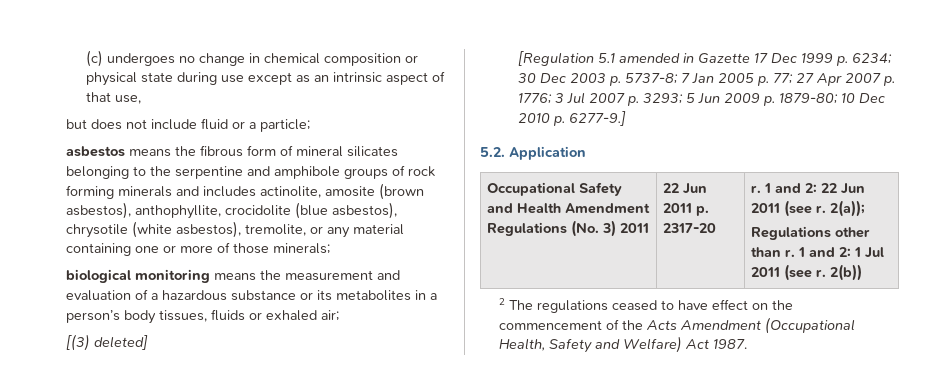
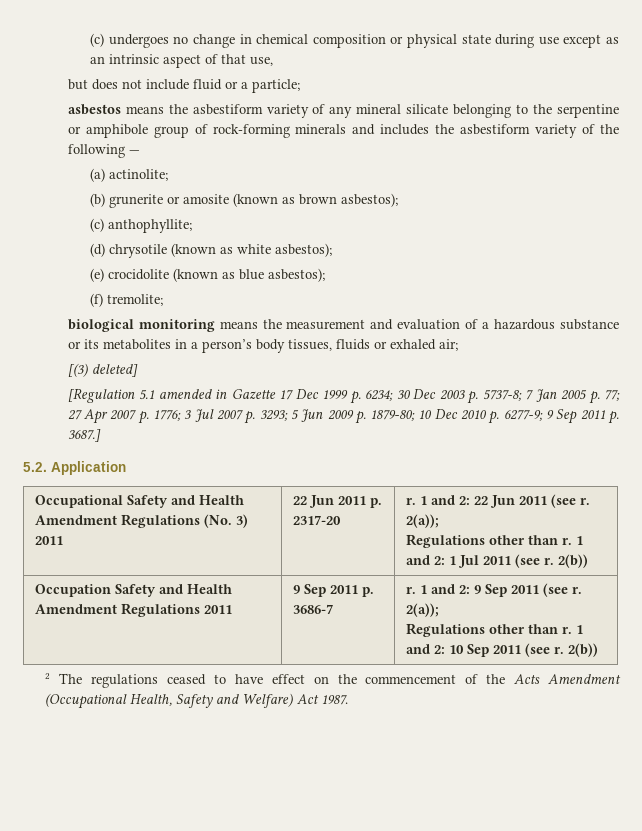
[200,145,399,157] [66,165,436,179] [66,183,425,200] [66,202,398,219] [66,221,405,238] [66,242,331,256] fibrous form of mineral silicates belonging to the serpentine and amphibole groups of rock forming minerals and includes actinolite, amosite (brown asbestos), anthophyllite, crocidolite (blue asbestos), chrysotile (white asbestos), tremolite, or any material containing one or more of those minerals; -> [192,104,619,118] [67,124,619,138] [67,144,140,158] [90,168,169,182] [90,193,399,208] [90,218,193,233] [90,243,333,258] [90,268,326,282] [90,293,164,307] asbestiform variety of any mineral silicate belonging to the serpentine or amphibole group of rock-forming minerals and includes the asbestiform variety of the following — // (a) actinolite; // (b) grunerite or amosite (known as brown asbestos); // (c) anthophyllite; // (d) chrysotile (known as white asbestos); // (e) crocidolite (known as blue asbestos); // (f) tremolite;
[569,111,627,126] 6277-9.] -> [503,409,619,424] [67,429,101,442] 6277-9; 9 Sep 2011 p. 3687.]
(862, 272) none -> [34,584,232,597] [34,603,232,617] [292,584,374,597] [292,604,333,614] [405,583,582,597] [405,603,439,617] [405,623,583,637] [405,643,598,657] // Occupation Safety and Health Amendment Regulations 2011 | 9 Sep 2011 p. 3686-7 | r. 1 and 2: 9 Sep 2011 (see r. 2(a)); // Regulations other than r. 1 and 2: 10 Sep 2011 (see r. 2(b))

